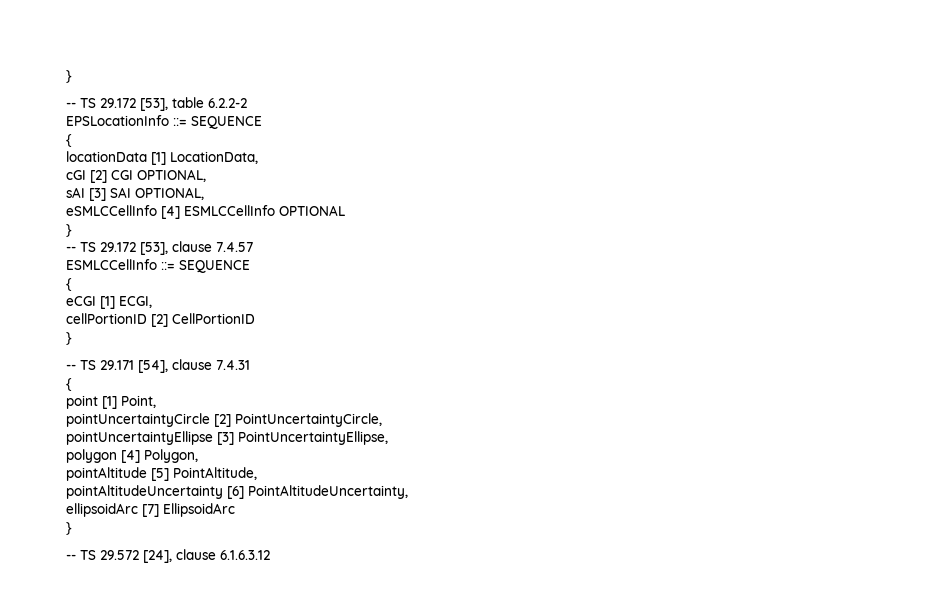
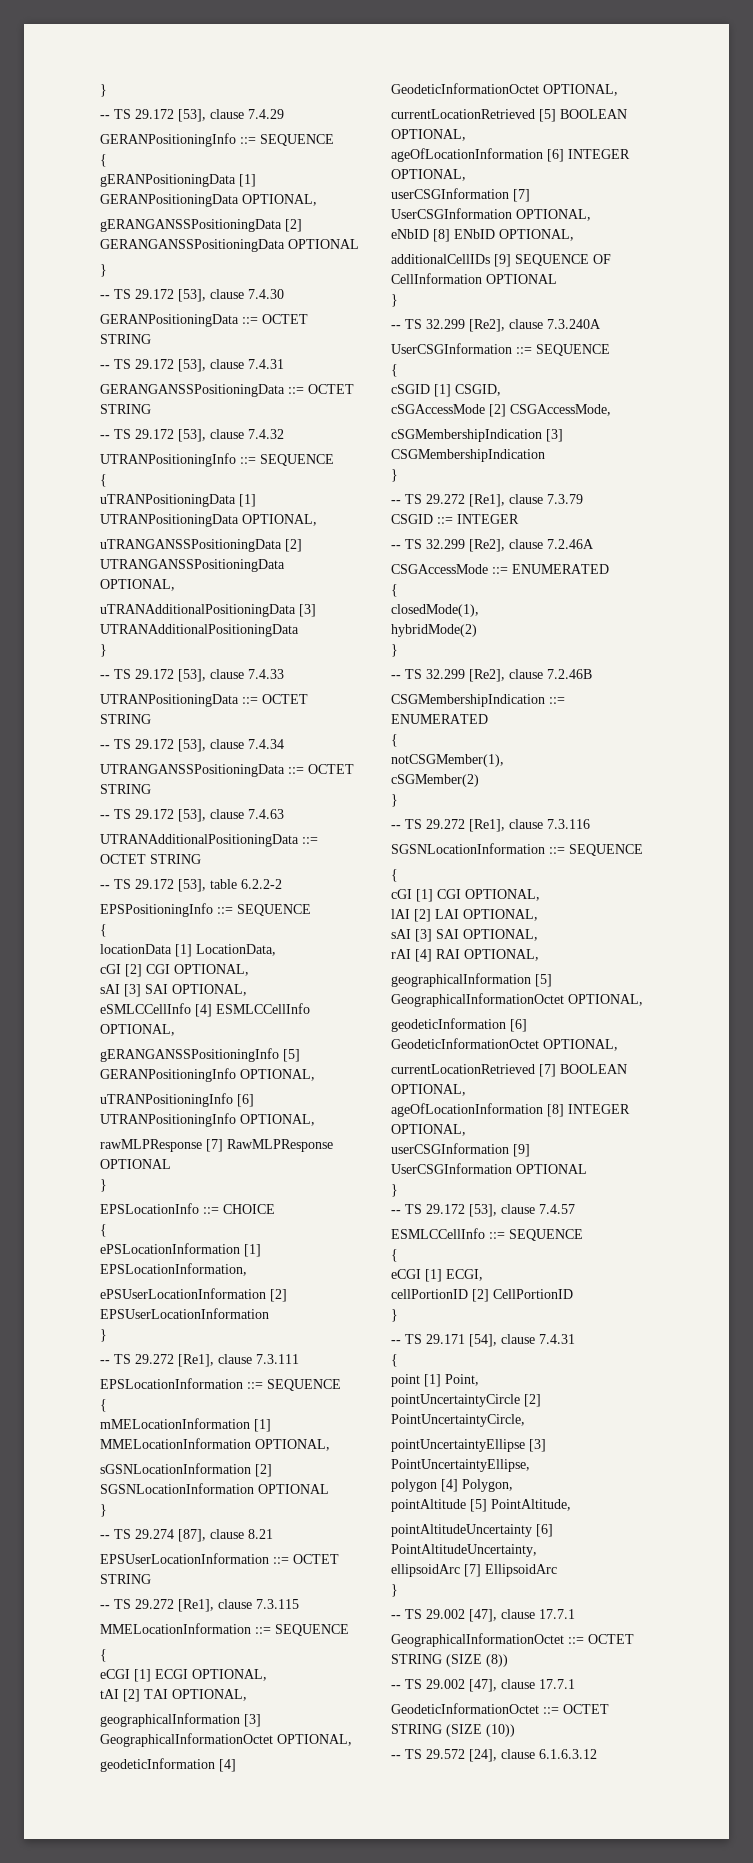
[66,70,72,83] } -> [100,84,107,97] [100,109,284,122] [100,133,334,147] [100,154,107,167] [100,174,256,187] [100,194,317,207] [100,219,302,232] [100,239,359,252] [100,264,107,277] [100,289,284,302] [100,314,308,327] [100,334,151,344] [100,359,284,372] [100,384,354,397] [100,404,151,414] [100,429,284,442] [100,453,334,467] [100,474,107,487] [100,494,256,507] [100,514,317,527] [100,539,302,552] [100,559,285,572] [100,579,175,591] [100,604,316,617] [100,624,299,637] [100,644,107,657] [100,669,284,682] [100,694,308,707] [100,714,151,724] [100,739,284,752] [100,764,354,777] [100,784,151,794] [100,809,284,822] [100,834,318,847] [100,854,201,864] } // -- TS 29.172 [53], clause 7.4.29 // GERANPositioningInfo ::= SEQUENCE // { // gERANPositioningData [1] GERANPositioningData OPTIONAL, // gERANGANSSPositioningData [2] GERANGANSSPositioningData OPTIONAL // } // -- TS 29.172 [53], clause 7.4.30 // GERANPositioningData ::= OCTET STRING // -- TS 29.172 [53], clause 7.4.31 // GERANGANSSPositioningData ::= OCTET STRING // -- TS 29.172 [53], clause 7.4.32 // UTRANPositioningInfo ::= SEQUENCE // { // uTRANPositioningData [1] UTRANPositioningData OPTIONAL, // uTRANGANSSPositioningData [2] UTRANGANSSPositioningData OPTIONAL, // uTRANAdditionalPositioningData [3] UTRANAdditionalPositioningData // } // -- TS 29.172 [53], clause 7.4.33 // UTRANPositioningData ::= OCTET STRING // -- TS 29.172 [53], clause 7.4.34 // UTRANGANSSPositioningData ::= OCTET STRING // -- TS 29.172 [53], clause 7.4.63 // UTRANAdditionalPositioningData ::= OCTET STRING
[66,115,169,126] EPSLocationInfo -> [100,903,213,917] EPSPositioningInfo
(275, 210) none -> [100,1024,175,1036] [100,1048,300,1062] [100,1068,315,1082] [100,1093,254,1107] [100,1113,315,1127] [100,1139,333,1152] [100,1159,171,1169] [100,1179,107,1192] [100,1203,275,1214] [100,1224,107,1237] [100,1243,261,1257] [100,1263,247,1276] [100,1288,287,1302] [100,1308,269,1319] [100,1329,107,1342] [100,1354,299,1367] [100,1378,341,1391] [100,1399,107,1412] [100,1418,271,1432] [100,1438,330,1451] [100,1463,272,1477] [100,1483,329,1494] [100,1504,107,1517] [100,1529,273,1542] [100,1553,339,1564] [100,1574,151,1584] [100,1599,299,1612] [100,1623,349,1636] [100,1649,107,1662] [100,1669,267,1682] [100,1689,247,1702] [100,1713,261,1727] [100,1733,352,1747] [100,1758,236,1772] [391,83,618,96] [391,109,627,122] [391,129,466,141] [391,148,630,162] [391,169,466,181] [391,188,530,202] [391,208,591,221] [391,229,574,242] [391,254,611,267] [391,273,557,284] [391,294,398,307] [391,319,601,332] [391,343,610,356] [391,364,398,377] [391,384,501,397] [391,404,611,417] [391,429,563,442] [391,449,545,462] [391,469,398,482] [391,494,583,507] [391,514,519,524] [391,539,594,552] [391,564,609,574] [391,584,398,597] [391,604,479,617] [391,624,477,637] [391,644,398,657] [391,669,592,682] [391,694,565,707] [391,714,488,724] [391,734,398,747] [391,754,504,767] [391,774,479,787] [391,794,398,807] [391,819,590,832] [391,843,643,856] [391,869,398,882] [391,889,540,902] [391,909,538,922] [391,929,538,942] [391,949,539,962] [391,973,552,987] [391,993,643,1007] [391,1018,527,1032] [391,1038,618,1051] [391,1064,627,1077] [391,1084,466,1096] [391,1103,630,1117] [391,1124,466,1136] [391,1143,530,1157] [391,1163,512,1174] OPTIONAL, // gERANGANSSPositioningInfo [5] GERANPositioningInfo OPTIONAL, // uTRANPositioningInfo [6] UTRANPositioningInfo OPTIONAL, // rawMLPResponse [7] RawMLPResponse OPTIONAL // } // EPSLocationInfo ::= CHOICE // { // ePSLocationInformation [1] EPSLocationInformation, // ePSUserLocationInformation [2] EPSUserLocationInformation // } // -- TS 29.272 [Re1], clause 7.3.111 // EPSLocationInformation ::= SEQUENCE // { // mMELocationInformation [1] MMELocationInformation OPTIONAL, // sGSNLocationInformation [2] SGSNLocationInformation OPTIONAL // } // -- TS 29.274 [87], clause 8.21 // EPSUserLocationInformation ::= OCTET STRING // -- TS 29.272 [Re1], clause 7.3.115 // MMELocationInformation ::= SEQUENCE // { // eCGI [1] ECGI OPTIONAL, // tAI [2] TAI OPTIONAL, // geographicalInformation [3] GeographicalInformationOctet OPTIONAL, // geodeticInformation [4] GeodeticInformationOctet OPTIONAL, // currentLocationRetrieved [5] BOOLEAN OPTIONAL, // ageOfLocationInformation [6] INTEGER OPTIONAL, // userCSGInformation [7] UserCSGInformation OPTIONAL, // eNbID [8] ENbID OPTIONAL, // additionalCellIDs [9] SEQUENCE OF CellInformation OPTIONAL // } // -- TS 32.299 [Re2], clause 7.3.240A // UserCSGInformation ::= SEQUENCE // { // cSGID [1] CSGID, // cSGAccessMode [2] CSGAccessMode, // cSGMembershipIndication [3] CSGMembershipIndication // } // -- TS 29.272 [Re1], clause 7.3.79 // CSGID ::= INTEGER // -- TS 32.299 [Re2], clause 7.2.46A // CSGAccessMode ::= ENUMERATED // { // closedMode(1), // hybridMode(2) // } // -- TS 32.299 [Re2], clause 7.2.46B // CSGMembershipIndication ::= ENUMERATED // { // notCSGMember(1), // cSGMember(2) // } // -- TS 29.272 [Re1], clause 7.3.116 // SGSNLocationInformation ::= SEQUENCE // { // cGI [1] CGI OPTIONAL, // lAI [2] LAI OPTIONAL, // sAI [3] SAI OPTIONAL, // rAI [4] RAI OPTIONAL, // geographicalInformation [5] GeographicalInformationOctet OPTIONAL, // geodeticInformation [6] GeodeticInformationOctet OPTIONAL, // currentLocationRetrieved [7] BOOLEAN OPTIONAL, // ageOfLocationInformation [8] INTEGER OPTIONAL, // userCSGInformation [9] UserCSGInformation
(72, 528) none -> [391,1609,575,1622] [391,1633,634,1647] [391,1654,508,1667] [391,1679,575,1692] [391,1703,609,1714] [391,1724,515,1737] // -- TS 29.002 [47], clause 17.7.1 // GeographicalInformationOctet ::= OCTET STRING (SIZE (8)) // -- TS 29.002 [47], clause 17.7.1 // GeodeticInformationOctet ::= OCTET STRING (SIZE (10))

